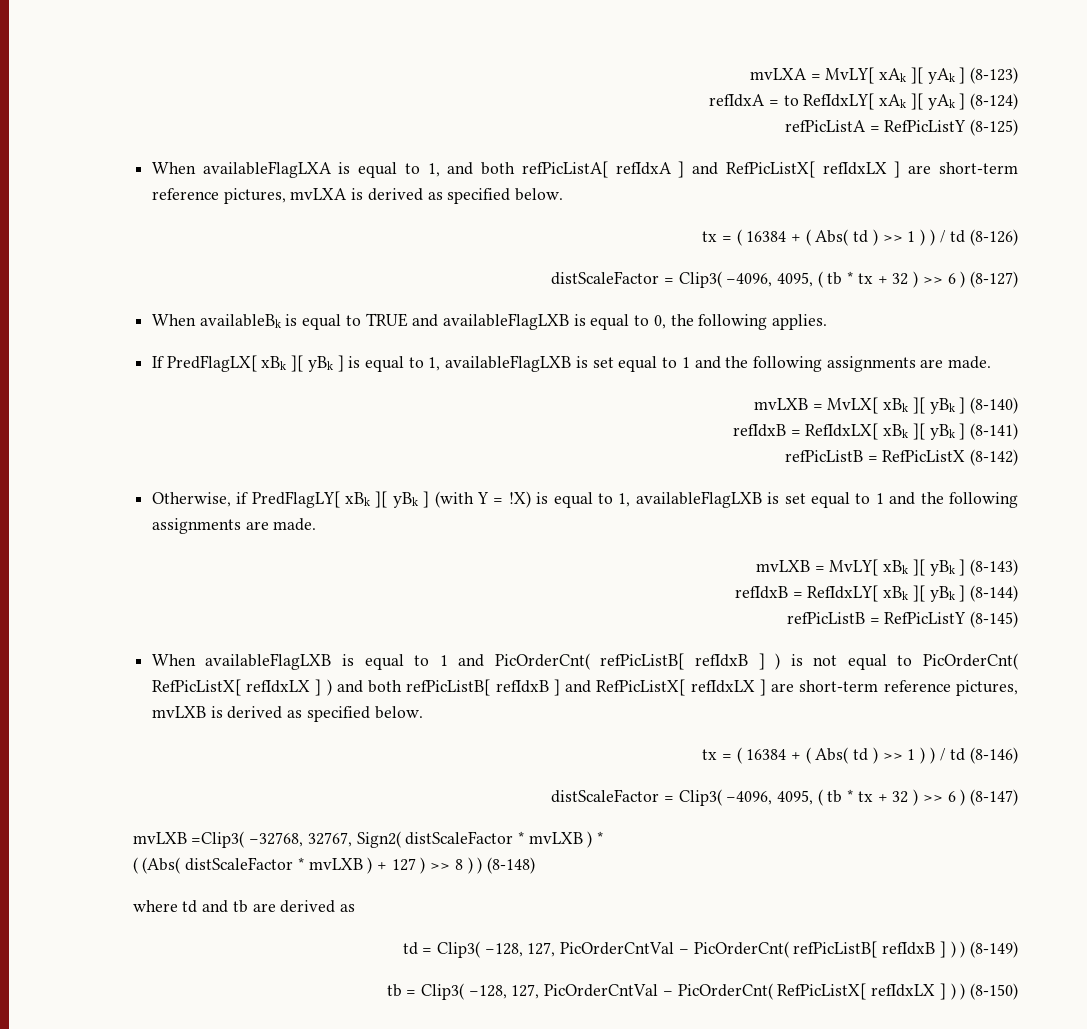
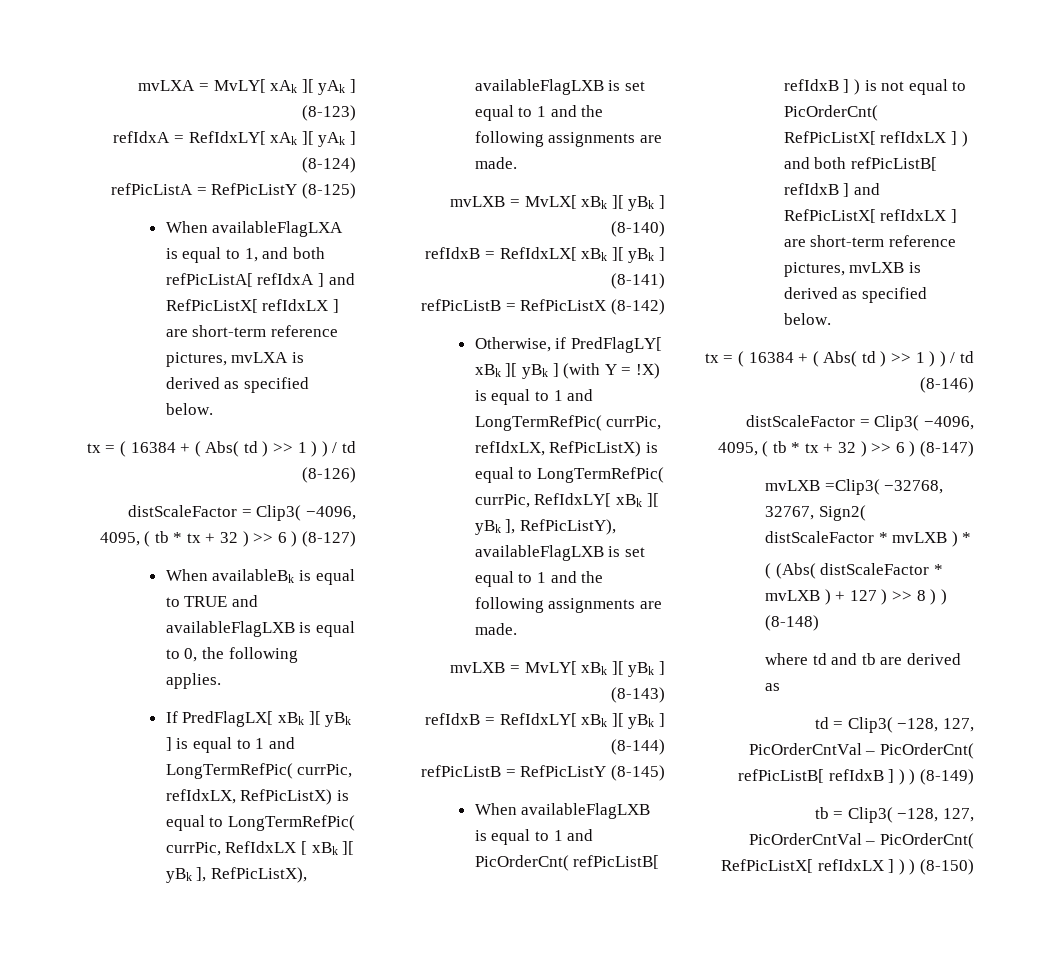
[783,95,799,106] to -> (185, 139) none
[428,357,441,371] 1, -> [255,737,295,749] [165,763,353,779] [165,789,349,805] [165,815,355,831] [165,841,355,856] [165,867,307,883] 1 and LongTermRefPic( currPic, refIdxLX, RefPicListX) is equal to LongTermRefPic( currPic, RefIdxLX [ xBk ][ yBk ], RefPicListX),
[618,493,631,507] 1, -> [553,389,594,401] [474,415,662,431] [474,441,658,457] [474,467,664,483] [474,493,659,508] [474,519,616,535] 1 and LongTermRefPic( currPic, refIdxLX, RefPicListX) is equal to LongTermRefPic( currPic, RefIdxLY[ xBk ][ yBk ], RefPicListY),

